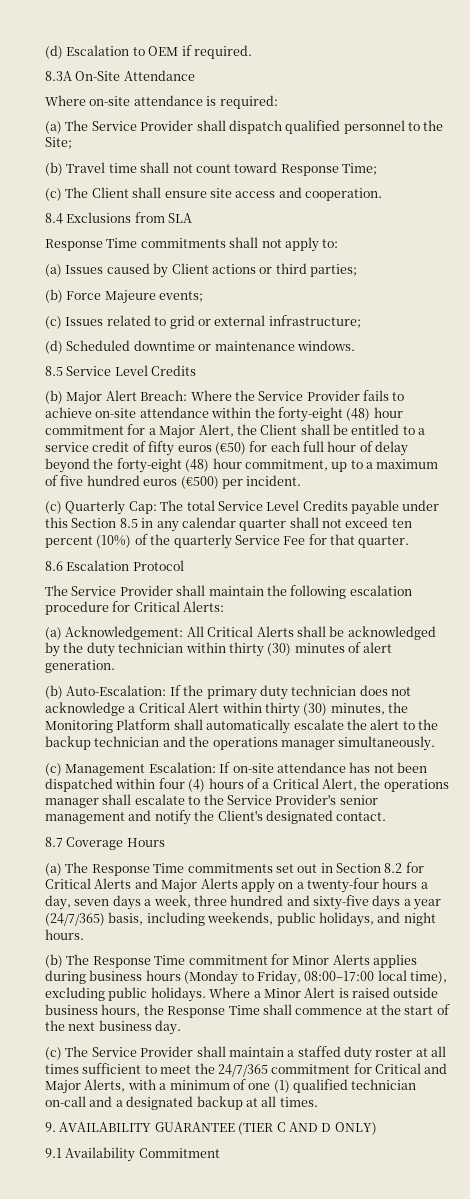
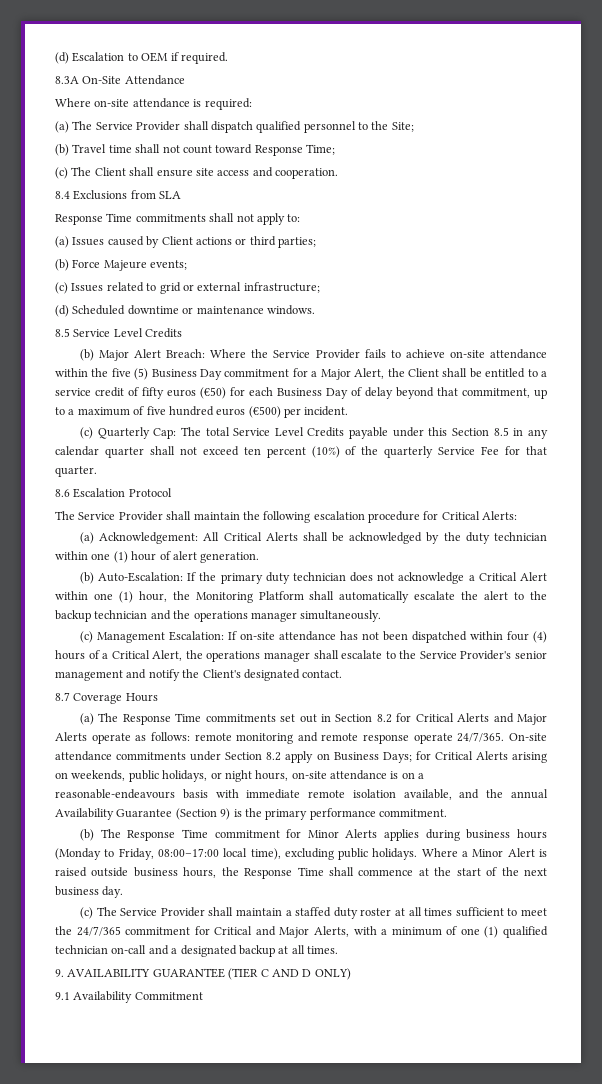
[277,407,403,422] forty-eight (48) hour -> [111,368,223,380] five (5) Business Day
[303,441,357,452] full hour -> [277,388,348,399] Business Day
[93,458,242,473] the forty-eight (48) hour -> [437,387,458,396] that
[228,642,345,657] thirty (30) minutes -> [91,551,157,563] one (1) hour
[264,702,385,717] thirty (30) minutes, -> [93,591,167,603] one (1) hour,
[240,878,428,893] [45,895,442,910] [45,912,436,927] [45,929,84,940] apply on a twenty-four hours a day, seven days a week, three hundred and sixty-five days a year (24/7/365) basis, including weekends, public holidays, and night hours. -> [91,732,547,744] [55,751,547,763] [55,770,425,782] [55,789,548,800] [55,808,447,820] operate as follows: remote monitoring and remote response operate 24/7/365. On-site attendance commitments under Section 8.2 apply on Business Days; for Critical Alerts arising on weekends, public holidays, or night hours, on-site attendance is on a reasonable-endeavours basis with immediate remote isolation available, and the annual Availability Guarantee (Section 9) is the primary performance commitment.

